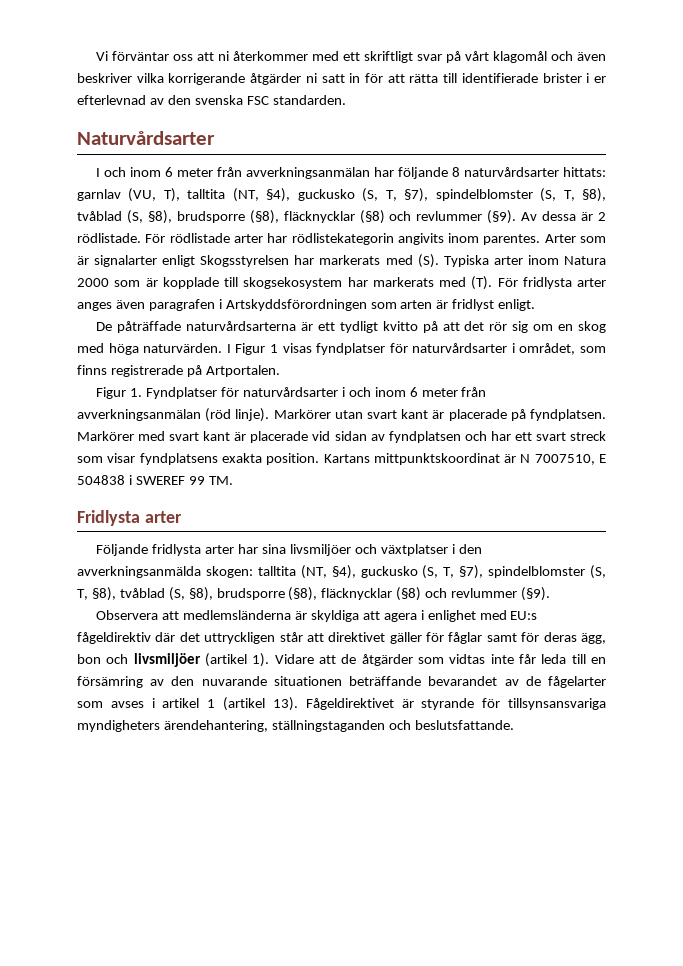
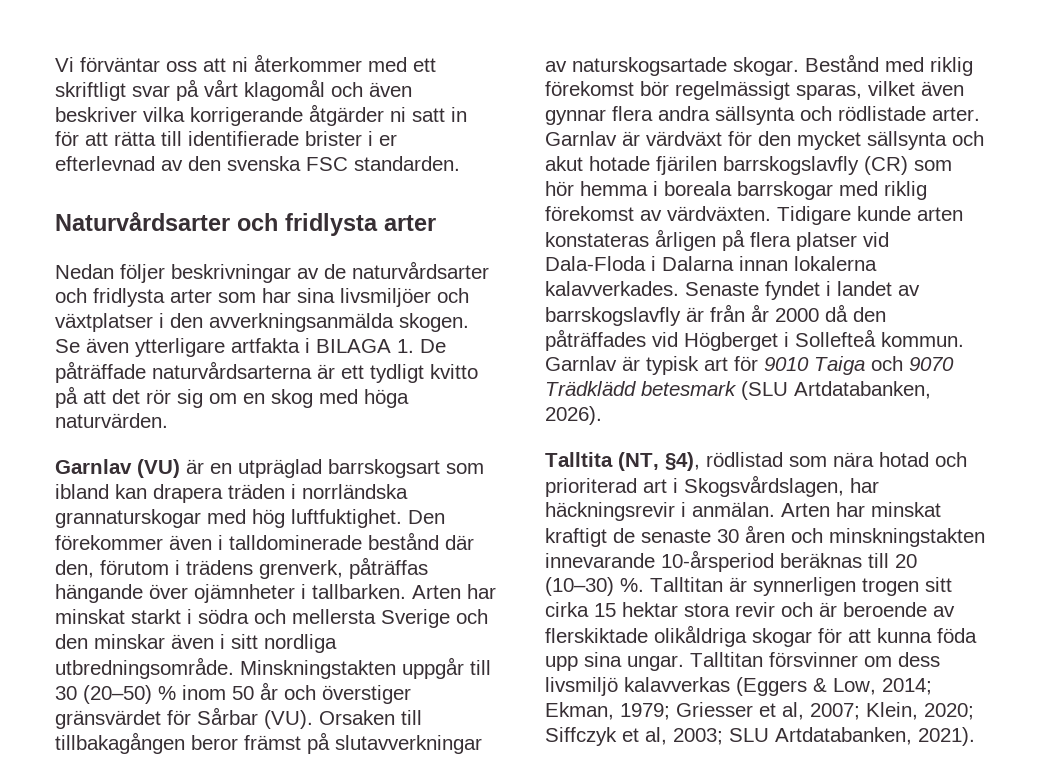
[96,167,606,179] [77,188,606,202] [77,210,606,224] [77,233,606,245] [77,254,606,268] [77,276,606,290] [77,299,536,311] // I och inom 6 meter från avverkningsanmälan har följande 8 naturvårdsarter hittats: garnlav (VU, T), talltita (NT, §4), guckusko (S, T, §7), spindelblomster (S, T, §8), tvåblad (S, §8), brudsporre (§8), fläcknycklar (§8) och revlummer (§9). Av dessa är 2 rödlistade. För rödlistade arter har rödlistekategorin angivits inom parentes. Arter som är signalarter enligt Skogsstyrelsen har markerats med (S). Typiska arter inom Natura 2000 som är kopplade till skogsekosystem har markerats med (T). För fridlysta arter anges även paragrafen i Artskyddsförordningen som arten är fridlyst enligt. // -> [237,213,436,236] [55,261,489,283] [55,288,469,307] [55,313,469,332] [55,338,414,357] och fridlysta arter // Nedan följer beskrivningar av de naturvårdsarter och fridlysta arter som har sina livsmiljöer och växtplatser i den avverkningsanmälda skogen. Se även ytterligare artfakta i BILAGA 1.
[226,343,606,355] [77,365,280,377] [96,387,487,399] [77,408,606,422] [77,431,606,443] [77,453,606,465] [77,475,233,485] [77,510,182,526] [96,544,482,556] [77,565,606,579] [77,587,551,601] [96,610,538,622] [77,632,606,644] [77,653,606,667] [77,676,606,688] [77,697,606,711] [77,720,514,732] I Figur 1 visas fyndplatser för naturvårdsarter i området, som finns registrerade på Artportalen. // Figur 1. Fyndplatser för naturvårdsarter i och inom 6 meter från avverkningsanmälan (röd linje). Markörer utan svart kant är placerade på fyndplatsen. Markörer med svart kant är placerade vid sidan av fyndplatsen och har ett svart streck som visar fyndplatsens exakta position. Kartans mittpunktskoordinat är N 7007510, E 504838 i SWEREF 99 TM. // Fridlysta arter // Följande fridlysta arter har sina livsmiljöer och växtplatser i den avverkningsanmälda skogen: talltita (NT, §4), guckusko (S, T, §7), spindelblomster (S, T, §8), tvåblad (S, §8), brudsporre (§8), fläcknycklar (§8) och revlummer (§9). // Observera att medlemsländerna är skyldiga att agera i enlighet med EU:s fågeldirektiv där det uttryckligen står att direktivet gäller för fåglar samt för deras ägg, bon och livsmiljöer (artikel 1). Vidare att de åtgärder som vidtas inte får leda till en försämring av den nuvarande situationen beträffande bevarandet av de fågelarter som avses i artikel 1 (artikel 13). Fågeldirektivet är styrande för tillsynsansvariga myndigheters ärendehantering, ställningstaganden och beslutsfattande. -> [55,459,484,478] [55,484,408,503] [55,509,445,528] [55,532,474,550] [55,557,428,579] [55,584,496,603] [55,609,488,628] [55,634,337,653] [55,657,491,679] [55,682,411,704] [55,707,422,729] [55,732,482,754] [545,54,973,76] [545,81,964,100] [545,106,980,125] [545,131,984,150] [545,156,952,175] [545,181,927,200] [545,206,963,225] [545,229,889,251] [545,256,877,271] [545,281,920,300] [545,304,886,326] [545,329,964,351] [545,356,954,375] [545,381,931,400] [545,406,602,425] [545,452,967,471] [545,475,879,497] [545,502,941,521] [545,525,985,547] [545,550,917,572] [545,577,952,596] [545,602,955,617] [545,625,977,647] [545,652,940,671] [545,677,932,696] [545,702,974,720] [545,727,975,746] // Garnlav (VU) är en utpräglad barrskogsart som ibland kan drapera träden i norrländska grannaturskogar med hög luftfuktighet. Den förekommer även i talldominerade bestånd där den, förutom i trädens grenverk, påträffas hängande över ojämnheter i tallbarken. Arten har minskat starkt i södra och mellersta Sverige och den minskar även i sitt nordliga utbredningsområde. Minskningstakten uppgår till 30 (20–50) % inom 50 år och överstiger gränsvärdet för Sårbar (VU). Orsaken till tillbakagången beror främst på slutavverkningar av naturskogsartade skogar. Bestånd med riklig förekomst bör regelmässigt sparas, vilket även gynnar flera andra sällsynta och rödlistade arter. Garnlav är värdväxt för den mycket sällsynta och akut hotade fjärilen barrskogslavfly (CR) som hör hemma i boreala barrskogar med riklig förekomst av värdväxten. Tidigare kunde arten konstateras årligen på flera platser vid Dala-Floda i Dalarna innan lokalerna kalavverkades. Senaste fyndet i landet av barrskogslavfly är från år 2000 då den påträffades vid Högberget i Sollefteå kommun. Garnlav är typisk art för 9010 Taiga och 9070 Trädklädd betesmark (SLU Artdatabanken, 2026). // Talltita (NT, §4), rödlistad som nära hotad och prioriterad art i Skogsvårdslagen, har häckningsrevir i anmälan. Arten har minskat kraftigt de senaste 30 åren och minskningstakten innevarande 10-årsperiod beräknas till 20 (10–30) %. Talltitan är synnerligen trogen sitt cirka 15 hektar stora revir och är beroende av flerskiktade olikåldriga skogar för att kunna föda upp sina ungar. Talltitan försvinner om dess livsmiljö kalavverkas (Eggers & Low, 2014; Ekman, 1979; Griesser et al, 2007; Klein, 2020; Siffczyk et al, 2003; SLU Artdatabanken, 2021).

